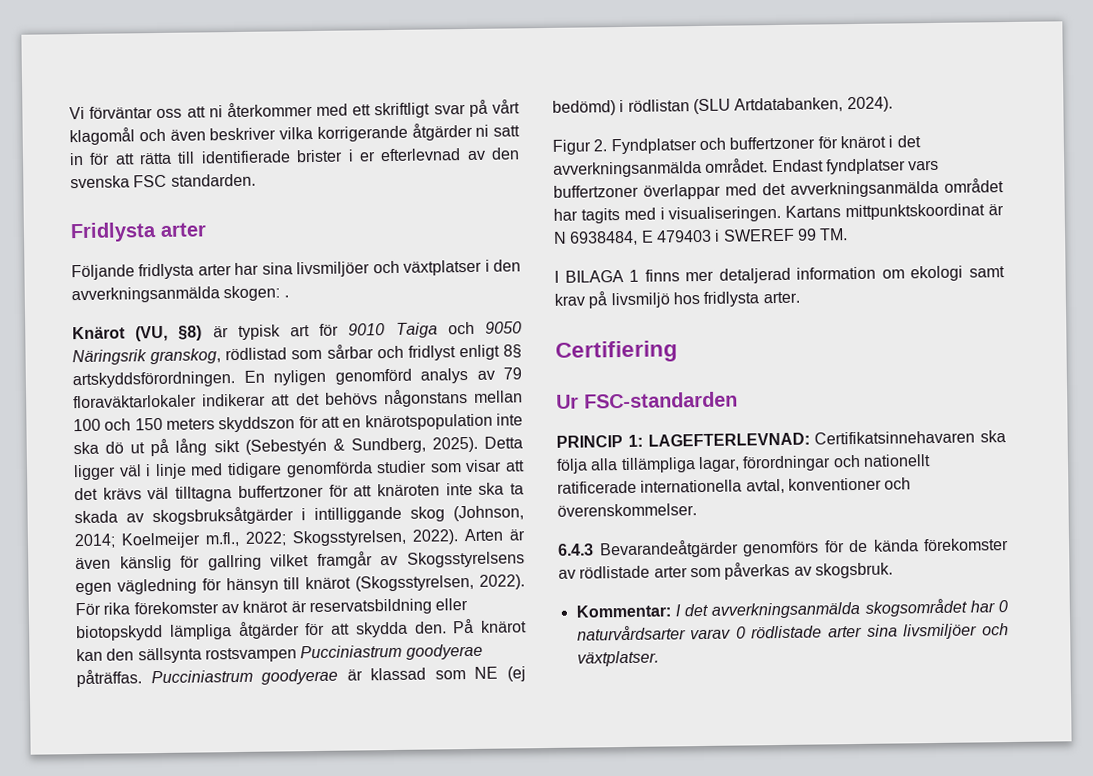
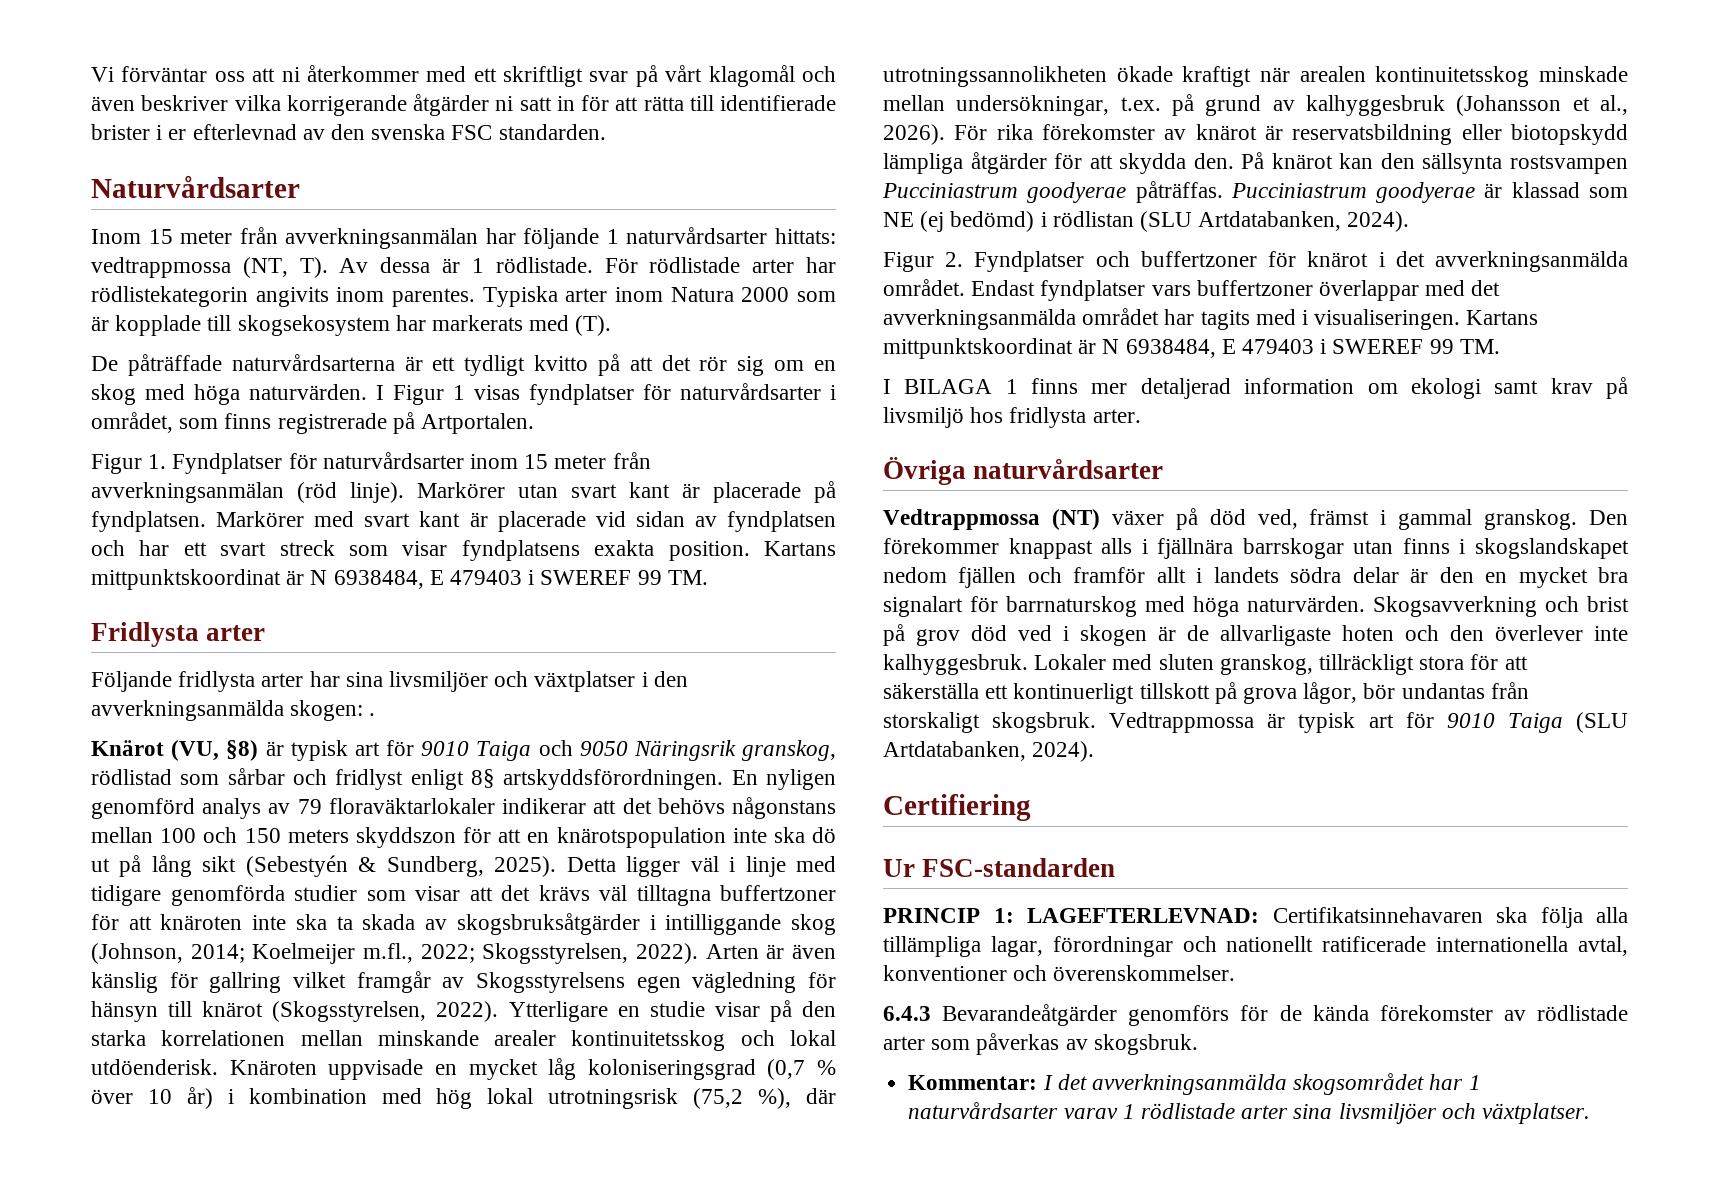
(256, 180) none -> [91,175,300,198] [91,227,836,249] [91,257,836,278] [91,286,836,307] [91,315,612,336] [91,354,836,376] [91,383,836,405] [91,412,535,434] [91,452,651,474] [91,481,836,503] [91,511,837,532] [91,540,836,561] [91,569,708,590] // Naturvårdsarter // Inom 15 meter från avverkningsanmälan har följande 1 naturvårdsarter hittats: vedtrappmossa (NT, T). Av dessa är 1 rödlistade. För rödlistade arter har rödlistekategorin angivits inom parentes. Typiska arter inom Natura 2000 som är kopplade till skogsekosystem har markerats med (T). // De påträffade naturvårdsarterna är ett tydligt kvitto på att det rör sig om en skog med höga naturvärden. I Figur 1 visas fyndplatser för naturvårdsarter i området, som finns registrerade på Artportalen. // Figur 1. Fyndplatser för naturvårdsarter inom 15 meter från avverkningsanmälan (röd linje). Markörer utan svart kant är placerade på fyndplatsen. Markörer med svart kant är placerade vid sidan av fyndplatsen och har ett svart streck som visar fyndplatsens exakta position. Kartans mittpunktskoordinat är N 6938484, E 479403 i SWEREF 99 TM.
(525, 582) none -> [508,1000,837,1022] [91,1030,836,1051] [91,1058,836,1080] [91,1087,836,1109] [883,66,1628,87] [883,94,1628,116] [883,124,945,145] Ytterligare en studie visar på den starka korrelationen mellan minskande arealer kontinuitetsskog och lokal utdöenderisk. Knäroten uppvisade en mycket låg koloniseringsgrad (0,7 % över 10 år) i kombination med hög lokal utrotningsrisk (75,2 %), där utrotningssannolikheten ökade kraftigt när arealen kontinuitetsskog minskade mellan undersökningar, t.ex. på grund av kalhyggesbruk (Johansson et al., 2026).
(800, 297) none -> [883,457,1164,485] [883,508,1628,530] [883,538,1629,559] [883,567,1628,588] [883,596,1629,617] [883,624,1628,646] [883,654,1528,675] [883,682,1529,704] [883,712,1628,733] [883,741,1095,762] // Övriga naturvårdsarter // Vedtrappmossa (NT) växer på död ved, främst i gammal granskog. Den förekommer knappast alls i fjällnära barrskogar utan finns i skogslandskapet nedom fjällen och framför allt i landets södra delar är den en mycket bra signalart för barrnaturskog med höga naturvärden. Skogsavverkning och brist på grov död ved i skogen är de allvarligaste hoten och den överlever inte kalhyggesbruk. Lokaler med sluten granskog, tillräckligt stora för att säkerställa ett kontinuerligt tillskott på grova lågor, bör undantas från storskaligt skogsbruk. Vedtrappmossa är typisk art för 9010 Taiga (SLU Artdatabanken, 2024).
[998,600,1008,613] 0 -> [1468,1075,1481,1090] 1
[735,626,746,639] 0 -> [1122,1104,1135,1119] 1

